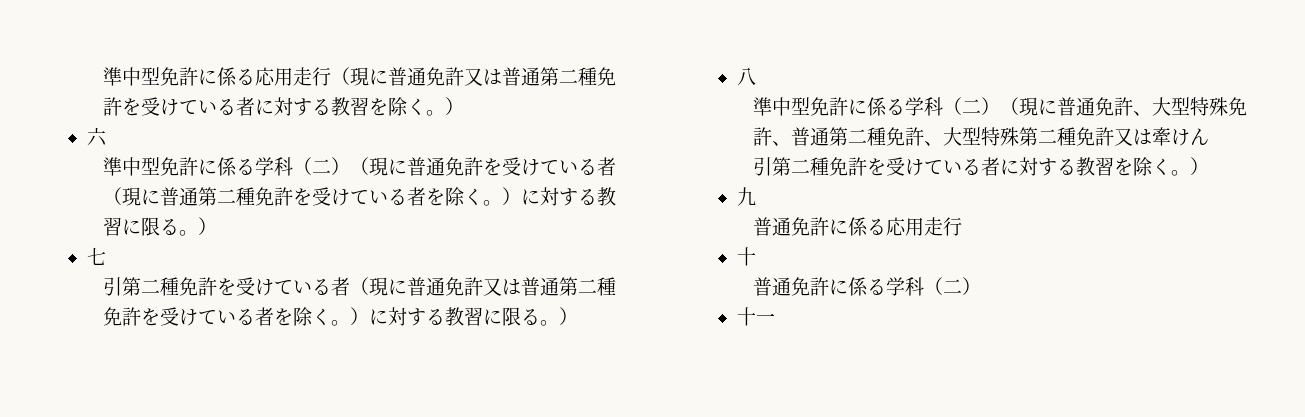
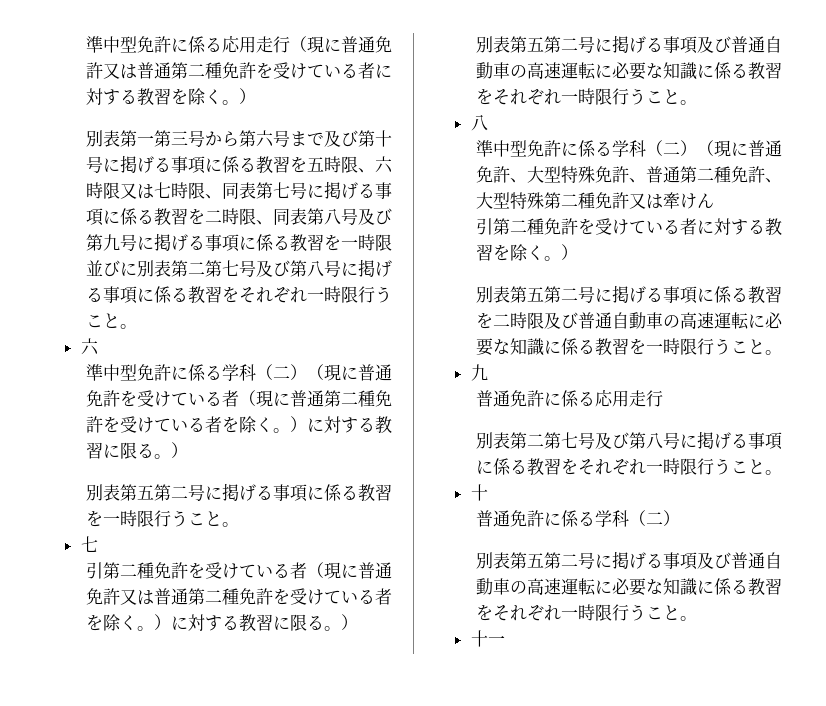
(465, 106) none -> [85,130,392,147] [85,155,393,174] [85,181,392,199] [85,208,392,226] [85,233,392,252] [85,259,392,277] [85,286,392,304] [85,313,137,329] // 別表第一第三号から第六号まで及び第十号に掲げる事項に係る教習を五時限、六時限又は七時限、同表第七号に掲げる事項に係る教習を二時限、同表第八号及び第九号に掲げる事項に係る教習を一時限並びに別表第二第七号及び第八号に掲げる事項に係る教習をそれぞれ一時限行うこと。
(218, 226) none -> [85,483,392,502] [85,510,239,527] // 別表第五第二号に掲げる事項に係る教習を一時限行うこと。
(579, 316) none -> [475,35,782,54] [475,62,782,80] [475,88,697,105] // 別表第五第二号に掲げる事項及び普通自動車の高速運転に必要な知識に係る教習をそれぞれ一時限行うこと。
(1210, 166) none -> [475,285,782,304] [475,312,783,330] [475,338,782,356] // 別表第五第二号に掲げる事項に係る教習を二時限及び普通自動車の高速運転に必要な知識に係る教習を一時限行うこと。
(963, 226) none -> [475,431,782,450] [475,458,782,476] // 別表第二第七号及び第八号に掲げる事項に係る教習をそれぞれ一時限行うこと。
(982, 286) none -> [475,551,782,570] [475,578,782,596] [475,604,697,621] // 別表第五第二号に掲げる事項及び普通自動車の高速運転に必要な知識に係る教習をそれぞれ一時限行うこと。

